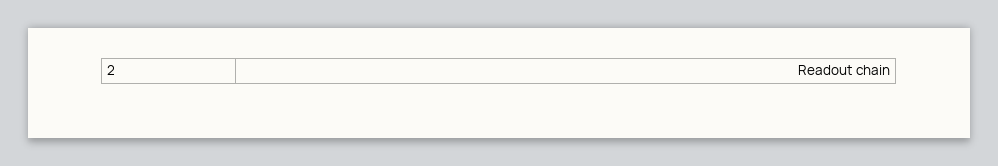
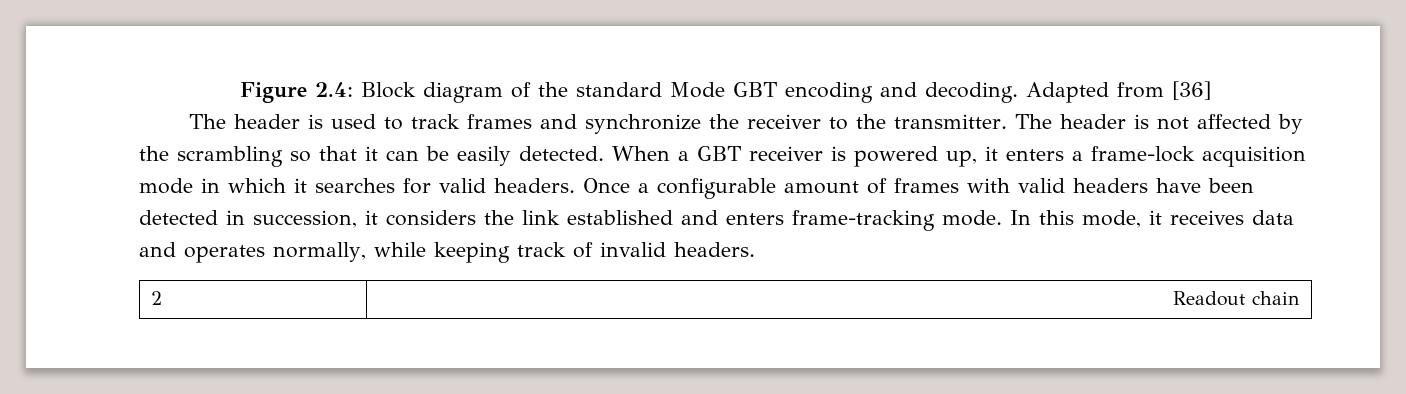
(107, 70) none -> [240,81,1211,103] [189,114,1304,134] [139,146,1306,167] [139,178,1254,199] [139,210,1294,231] [139,242,755,263] Figure 2.4: Block diagram of the standard Mode GBT encoding and decoding. Adapted from [36] // The header is used to track frames and synchronize the receiver to the transmitter. The header is not affected by the scrambling so that it can be easily detected. When a GBT receiver is powered up, it enters a frame-lock acquisition mode in which it searches for valid headers. Once a configurable amount of frames with valid headers have been detected in succession, it considers the link established and enters frame-tracking mode. In this mode, it receives data and operates normally, while keeping track of invalid headers. //

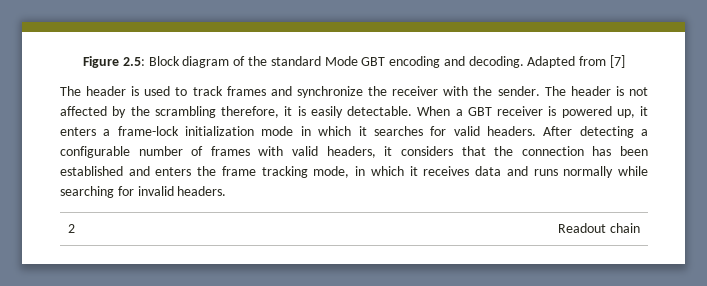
[315,82,353,97] 2.4: -> [122,57,145,66] 2.5:
[1172,81,1211,100] [36] -> [609,55,625,68] [7]
[829,114,1008,130] to the transmitter. -> [443,86,540,96] with the sender.
[290,146,604,166] so that it can be easily detected. -> [221,106,412,118] therefore, it is easily detectable.
[1202,146,1306,167] acquisition -> [185,126,255,136] initialization
[583,178,630,193] Once -> [543,126,634,138] After detecting
[784,181,859,194] amount -> [138,146,183,156] number
[1073,178,1254,193] [139,210,1294,231] [139,242,593,263] headers have been detected in succession, it considers the link established and enters frame-tracking mode. In this mode, it receives data and operates normally, while keeping track of -> [326,146,649,158] [60,166,649,178] [60,186,134,198] headers, it considers that the connection has been established and enters the frame tracking mode, in which it receives data and runs normally while searching for

